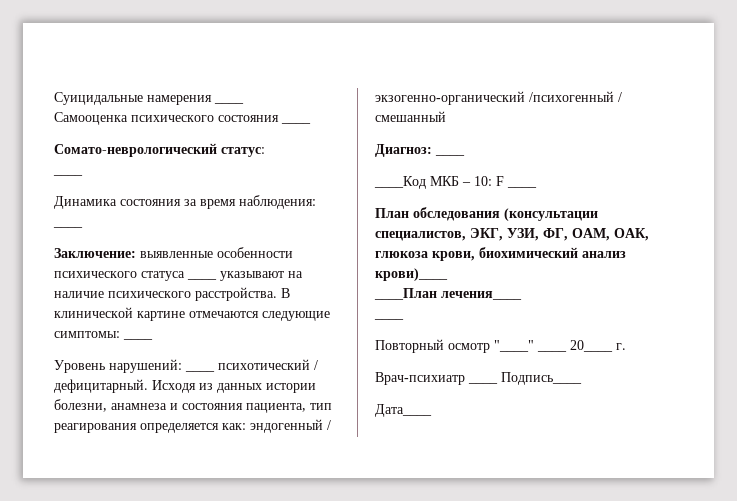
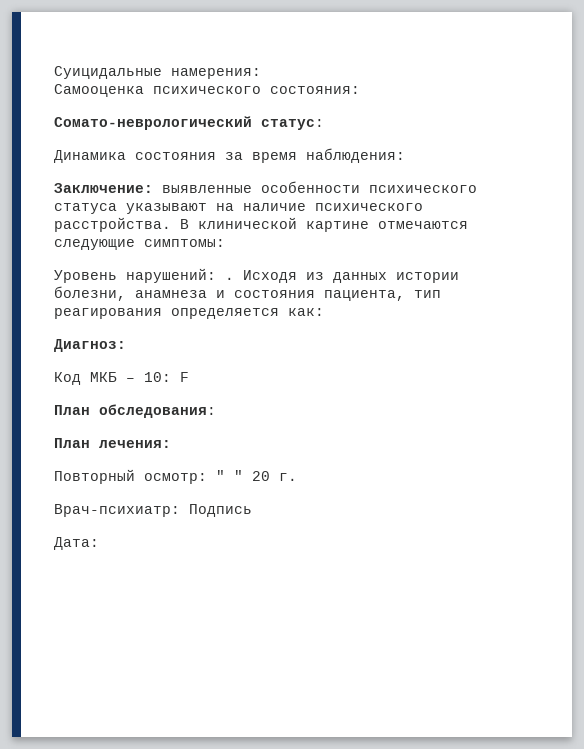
[147,95,244,105] намерения ____ -> [171,68,261,79] намерения:
[218,115,279,122] [281,122,311,124] состояния ____ -> [270,86,360,94] состояния:
[53,174,83,176] // ____ -> (324, 124) none
[53,226,83,228] ____ -> (405, 155) none
[187,278,217,280] ____ -> (117, 208) none
[123,338,153,340] ____ -> (225, 243) none
[185,370,215,372] [218,359,318,370] [54,379,148,393] ____ психотический / дефицитарный. -> [225,277,234,280] .
[250,419,331,433] [375,91,622,105] [375,111,446,122] эндогенный / экзогенно-органический /психогенный / смешанный -> (324, 312) none
[435,154,465,156] [374,176,426,189] ____ // ____Код -> [54,372,81,385] // Код
[507,186,537,188] [375,207,598,221] [375,228,649,241] [375,247,626,261] [375,268,448,281] [374,288,522,300] [374,318,404,320] [375,339,626,353] [375,372,582,385] [375,404,432,417] ____ // План обследования (консультации специалистов, ЭКГ, УЗИ, ФГ, ОАМ, ОАК, глюкоза крови, биохимический анализ крови)____ // ____План лечения____ // ____ // Повторный осмотр "____" ____ 20____ г. // Врач-психиатр ____ Подпись____ // Дата____ -> [54,404,216,418] [54,438,171,448] [54,469,297,484] [54,504,252,517] [54,537,99,550] // План обследования: // План лечения: // Повторный осмотр: " " 20 г. // Врач-психиатр: Подпись // Дата:

